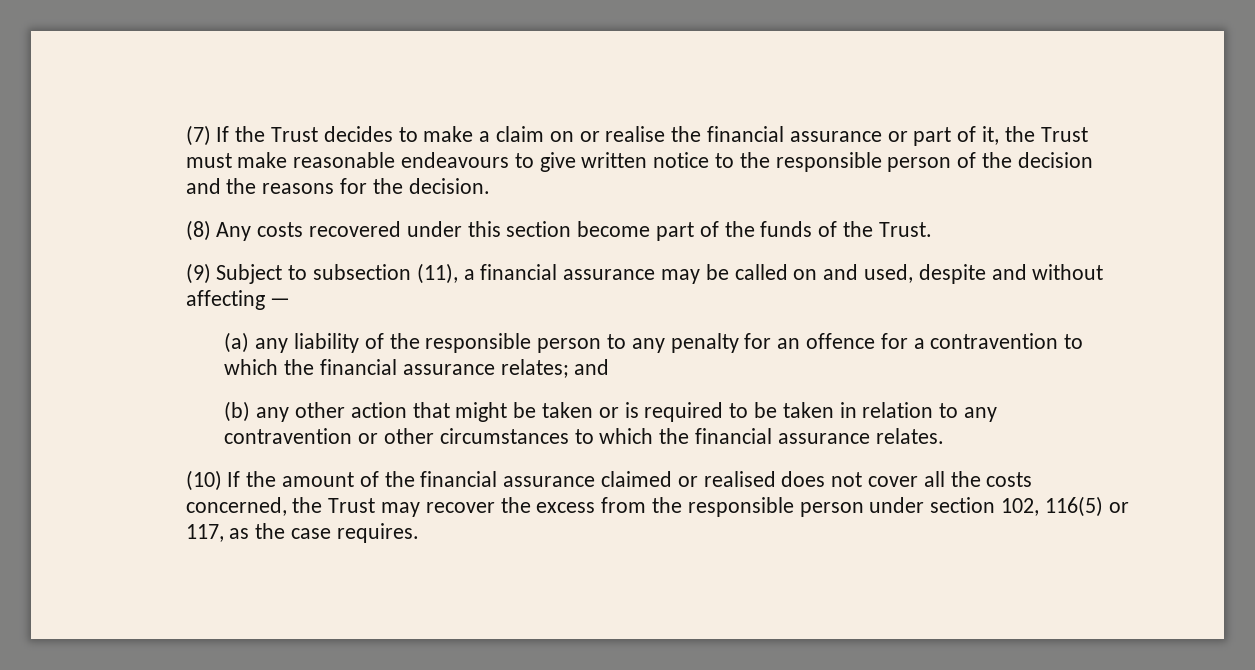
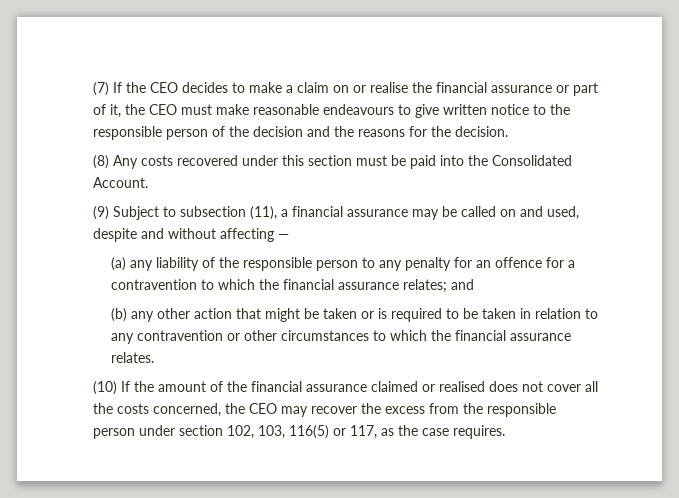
[270,127,318,142] Trust -> [150,82,179,93] CEO
[1040,127,1088,142] Trust -> [149,104,178,115] CEO
[577,221,932,241] become part of the funds of the Trust. -> [356,155,573,169] [93,177,149,188] must be paid into the Consolidated Account.
[328,498,376,513] Trust -> [249,403,278,414] CEO
(1040, 507) none -> [258,425,286,439] 103,

